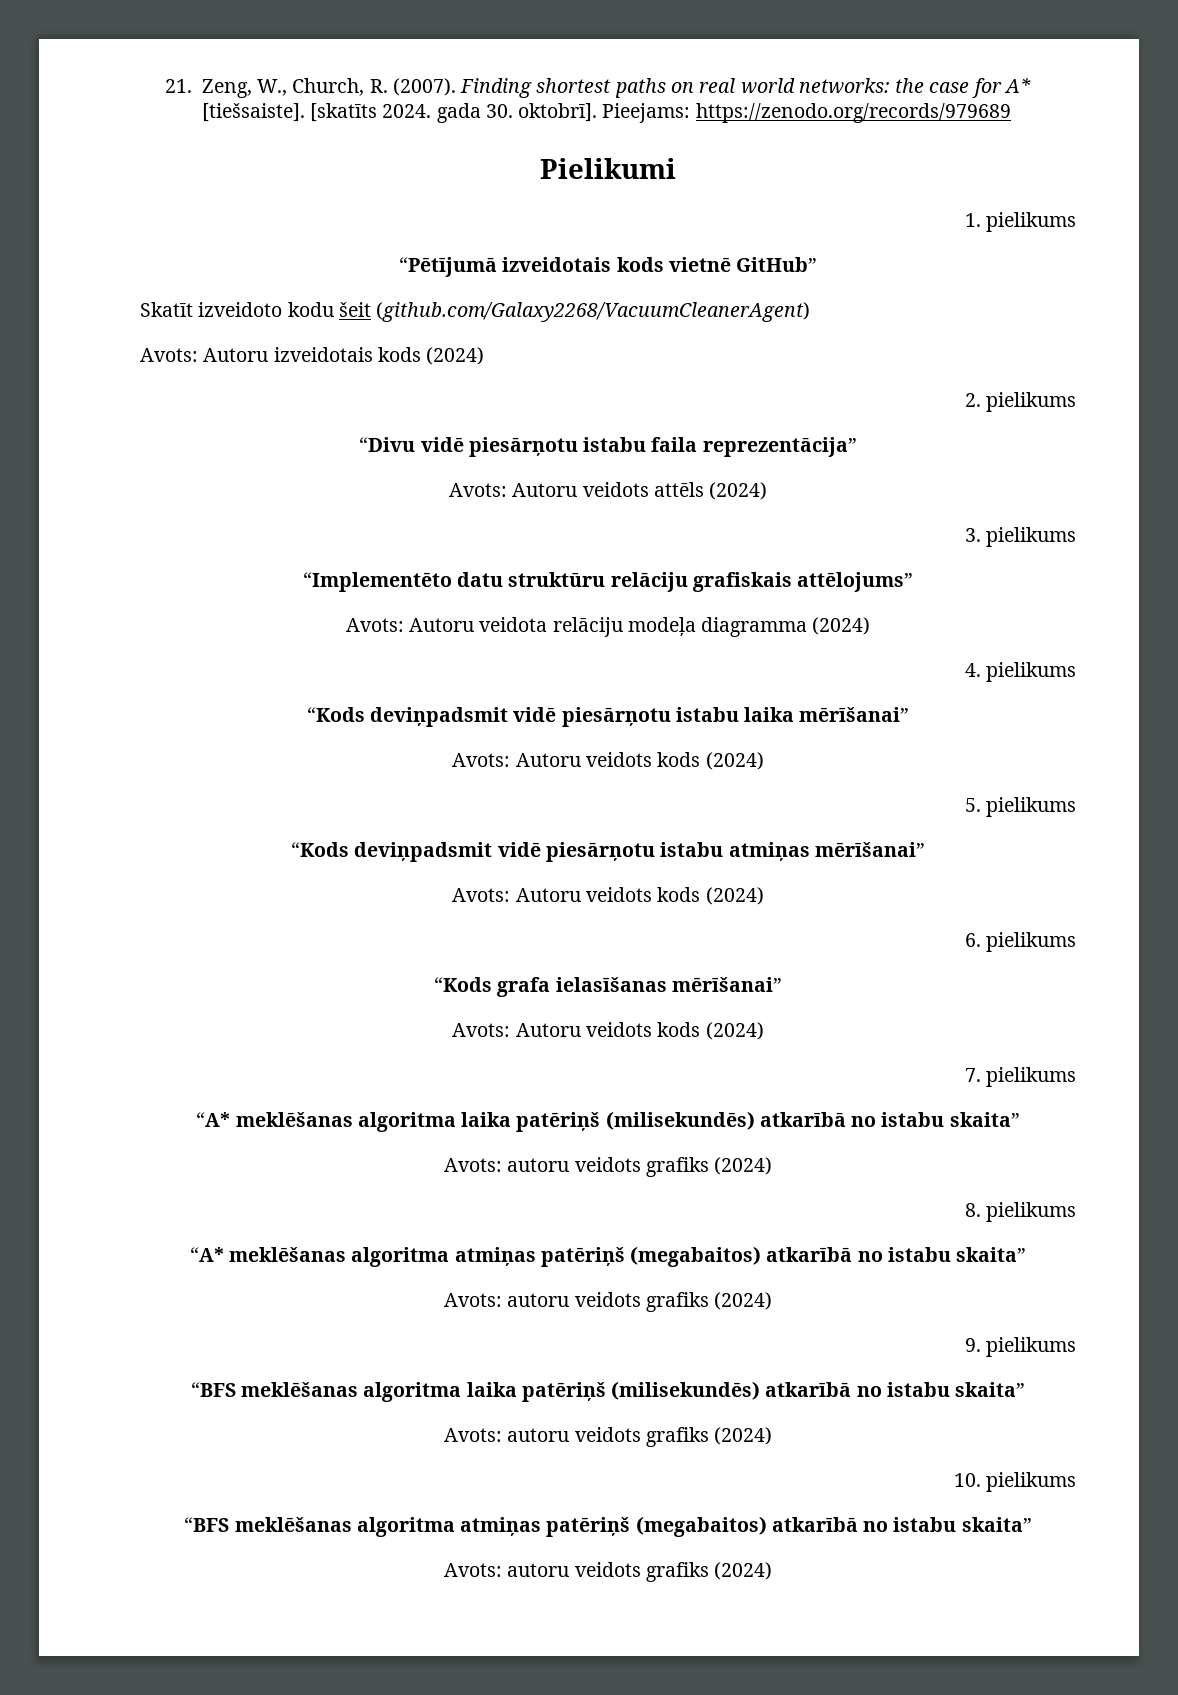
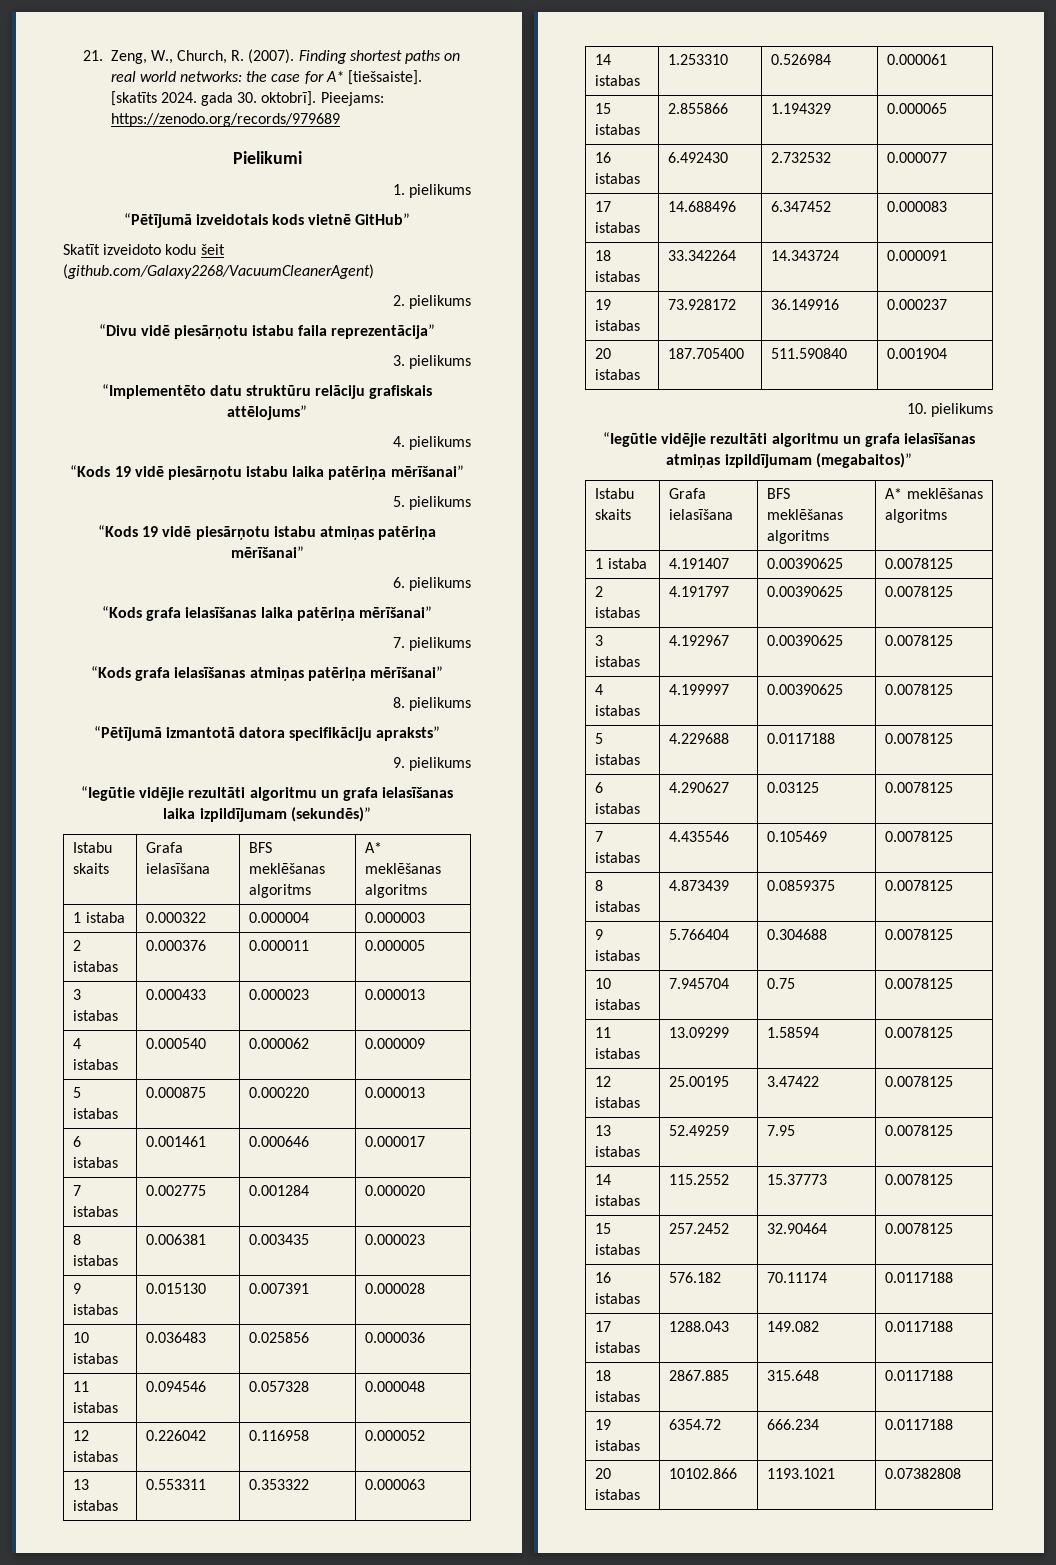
[140,347,485,365] // Avots: Autoru izveidotais kods (2024) -> (374, 271) none
[448,482,768,500] // Avots: Autoru veidots attēls (2024) -> (436, 331) none
[345,617,871,637] // Avots: Autoru veidota relāciju modeļa diagramma (2024) -> (307, 412) none
[369,707,508,727] deviņpadsmit -> [114,466,131,477] 19
[799,707,910,722] [452,752,764,770] mērīšanai” // Avots: Autoru veidots kods (2024) -> [328,465,464,480] patēriņa mērīšanai”
[354,842,493,862] deviņpadsmit -> [142,526,159,537] 19
[814,842,925,857] [452,887,764,905] mērīšanai” // Avots: Autoru veidots kods (2024) -> [378,526,437,540] [230,546,304,558] patēriņa mērīšanai”
[671,977,782,992] [452,1022,764,1040] [964,1067,1076,1087] [196,1111,1020,1132] [443,1157,773,1177] [964,1202,1076,1222] [189,1246,1027,1267] [443,1292,773,1312] [964,1337,1076,1357] [190,1381,1026,1402] [443,1427,773,1447] [953,1472,1076,1492] [184,1516,1032,1537] [443,1562,773,1582] mērīšanai” // Avots: Autoru veidots kods (2024) // 7. pielikums // “A* meklēšanas algoritma laika patēriņš (milisekundēs) atkarībā no istabu skaita” // Avots: autoru veidots grafiks (2024) // 8. pielikums // “A* meklēšanas algoritma atmiņas patēriņš (megabaitos) atkarībā no istabu skaita” // Avots: autoru veidots grafiks (2024) // 9. pielikums // “BFS meklēšanas algoritma laika patēriņš (milisekundēs) atkarībā no istabu skaita” // Avots: autoru veidots grafiks (2024) // 10. pielikums // “BFS meklēšanas algoritma atmiņas patēriņš (megabaitos) atkarībā no istabu skaita” // Avots: autoru veidots grafiks (2024) -> [260,606,432,621] [392,637,471,651] [91,666,443,681] [392,697,471,711] [93,726,441,741] [392,757,471,771] [80,786,454,801] [163,807,371,822] [73,842,113,853] [73,863,110,874] [146,842,184,853] [146,863,211,874] [249,842,273,853] [249,863,326,874] [249,884,312,898] [365,842,383,853] [365,863,442,874] [365,884,428,898] [73,912,125,923] [146,912,207,923] [249,912,310,923] [365,912,426,923] [73,940,82,951] [73,961,119,972] [146,940,207,951] [249,940,310,951] [365,940,426,951] [73,989,82,1000] [73,1010,119,1021] [146,989,207,1000] [249,989,310,1000] [365,989,426,1000] [73,1038,82,1049] [73,1059,119,1070] [146,1038,207,1049] [249,1038,310,1049] [365,1038,426,1049] [73,1087,82,1098] [73,1108,119,1119] [146,1087,207,1098] [249,1087,310,1098] [365,1087,426,1098] [73,1136,82,1147] [73,1157,119,1168] [146,1136,207,1147] [249,1136,310,1147] [365,1136,426,1147] [73,1185,82,1196] [73,1206,119,1217] [146,1185,207,1196] [249,1185,310,1196] [365,1185,426,1196] [73,1234,82,1245] [73,1255,119,1266] [146,1234,207,1245] [249,1234,310,1245] [365,1234,426,1245] [73,1283,82,1294] [73,1304,119,1315] [146,1283,207,1294] [249,1283,310,1294] [365,1283,426,1294] [73,1332,90,1343] [73,1353,119,1364] [146,1332,207,1343] [249,1332,310,1343] [365,1332,426,1343] [73,1381,90,1392] [73,1402,119,1413] [146,1381,207,1392] [249,1381,310,1392] [365,1381,426,1392] [73,1430,90,1441] [73,1451,119,1462] [146,1430,207,1441] [249,1430,310,1441] [365,1430,426,1441] [73,1479,90,1490] [73,1500,119,1511] [146,1479,207,1490] [249,1479,310,1490] [365,1479,426,1490] [595,54,612,65] [595,75,641,86] [668,54,729,65] [771,54,832,65] [887,54,948,65] [595,103,612,114] [595,124,641,135] [668,103,729,114] [771,103,832,114] [887,103,948,114] [595,152,612,163] [595,173,641,184] [668,152,729,163] [771,152,832,163] [887,152,948,163] [595,201,612,212] [595,222,641,233] [668,201,737,212] [771,201,832,212] [887,201,948,212] [595,250,612,261] [595,271,641,282] [668,250,737,261] [771,250,840,261] [887,250,948,261] [595,299,612,310] [595,320,641,331] [668,299,737,310] [771,299,840,310] [887,299,948,310] [595,348,612,359] [595,369,641,380] [668,348,745,359] [771,348,848,359] [887,348,948,359] [906,403,993,417] [602,432,976,447] [666,453,912,468] [595,488,635,499] [595,509,632,520] [669,488,707,499] [669,509,734,520] [767,488,791,499] [767,509,844,520] [767,530,830,544] [885,488,983,499] [885,509,948,523] [595,558,647,569] [669,558,730,569] [767,558,844,569] [885,558,954,569] [595,586,604,597] [595,607,641,618] [669,586,730,597] [767,586,844,597] [885,586,954,597] [595,635,604,646] [595,656,641,667] [669,635,730,646] [767,635,844,646] [885,635,954,646] [595,684,604,695] [595,705,641,716] [669,684,730,695] [767,684,844,695] [885,684,954,695] [595,733,604,744] [595,754,641,765] [669,733,730,744] [767,733,836,744] [885,733,954,744] [595,782,604,793] [595,803,641,814] [669,782,730,793] [767,782,820,793] [885,782,954,793] [595,831,604,842] [595,852,641,863] [669,831,730,842] [767,831,828,842] [885,831,954,842] [595,880,604,891] [595,901,641,912] [669,880,730,891] [767,880,836,891] [885,880,954,891] [595,929,604,940] [595,950,641,961] [669,929,730,940] [767,929,828,940] [885,929,954,940] [595,978,612,989] [595,999,641,1010] [669,978,730,989] [767,978,796,989] [885,978,954,989] [595,1027,612,1038] [595,1048,641,1059] [669,1027,730,1038] [767,1027,820,1038] [885,1027,954,1038] [595,1076,612,1087] [595,1097,641,1108] [669,1076,730,1087] [767,1076,820,1087] [885,1076,954,1087] [595,1125,612,1136] [595,1146,641,1157] [669,1125,730,1136] [767,1125,796,1136] [885,1125,954,1136] [595,1174,612,1185] [595,1195,641,1206] [669,1174,730,1185] [767,1174,828,1185] [885,1174,954,1185] [595,1223,612,1234] [595,1244,641,1255] [669,1223,730,1234] [767,1223,828,1234] [885,1223,954,1234] [595,1272,612,1283] [595,1293,641,1304] [669,1272,722,1283] [767,1272,828,1283] [885,1272,954,1283] [595,1321,612,1332] [595,1342,641,1353] [669,1321,730,1332] [767,1321,820,1332] [885,1321,954,1332] [595,1370,612,1381] [595,1391,641,1402] [669,1370,730,1381] [767,1370,820,1381] [885,1370,954,1381] [595,1419,612,1430] [595,1440,641,1451] [669,1419,722,1430] [767,1419,820,1430] [885,1419,954,1430] [595,1468,612,1479] [595,1489,641,1500] [669,1468,738,1479] [767,1468,836,1479] [885,1468,962,1479] laika patēriņa mērīšanai” // 7. pielikums // “Kods grafa ielasīšanas atmiņas patēriņa mērīšanai” // 8. pielikums // “Pētījumā izmantotā datora specifikāciju apraksts” // 9. pielikums // “Iegūtie vidējie rezultāti algoritmu un grafa ielasīšanas laika izpildījumam (sekundēs)” // Istabu skaits | Grafa ielasīšana | BFS meklēšanas algoritms | A* meklēšanas algoritms // 1 istaba | 0.000322 | 0.000004 | 0.000003 // 2 istabas | 0.000376 | 0.000011 | 0.000005 // 3 istabas | 0.000433 | 0.000023 | 0.000013 // 4 istabas | 0.000540 | 0.000062 | 0.000009 // 5 istabas | 0.000875 | 0.000220 | 0.000013 // 6 istabas | 0.001461 | 0.000646 | 0.000017 // 7 istabas | 0.002775 | 0.001284 | 0.000020 // 8 istabas | 0.006381 | 0.003435 | 0.000023 // 9 istabas | 0.015130 | 0.007391 | 0.000028 // 10 istabas | 0.036483 | 0.025856 | 0.000036 // 11 istabas | 0.094546 | 0.057328 | 0.000048 // 12 istabas | 0.226042 | 0.116958 | 0.000052 // 13 istabas | 0.553311 | 0.353322 | 0.000063 // 14 istabas | 1.253310 | 0.526984 | 0.000061 // 15 istabas | 2.855866 | 1.194329 | 0.000065 // 16 istabas | 6.492430 | 2.732532 | 0.000077 // 17 istabas | 14.688496 | 6.347452 | 0.000083 // 18 istabas | 33.342264 | 14.343724 | 0.000091 // 19 istabas | 73.928172 | 36.149916 | 0.000237 // 20 istabas | 187.705400 | 511.590840 | 0.001904 // 10. pielikums // “Iegūtie vidējie rezultāti algoritmu un grafa ielasīšanas atmiņas izpildījumam (megabaitos)” // Istabu skaits | Grafa ielasīšana | BFS meklēšanas algoritms | A* meklēšanas algoritms // 1 istaba | 4.191407 | 0.00390625 | 0.0078125 // 2 istabas | 4.191797 | 0.00390625 | 0.0078125 // 3 istabas | 4.192967 | 0.00390625 | 0.0078125 // 4 istabas | 4.199997 | 0.00390625 | 0.0078125 // 5 istabas | 4.229688 | 0.0117188 | 0.0078125 // 6 istabas | 4.290627 | 0.03125 | 0.0078125 // 7 istabas | 4.435546 | 0.105469 | 0.0078125 // 8 istabas | 4.873439 | 0.0859375 | 0.0078125 // 9 istabas | 5.766404 | 0.304688 | 0.0078125 // 10 istabas | 7.945704 | 0.75 | 0.0078125 // 11 istabas | 13.09299 | 1.58594 | 0.0078125 // 12 istabas | 25.00195 | 3.47422 | 0.0078125 // 13 istabas | 52.49259 | 7.95 | 0.0078125 // 14 istabas | 115.2552 | 15.37773 | 0.0078125 // 15 istabas | 257.2452 | 32.90464 | 0.0078125 // 16 istabas | 576.182 | 70.11174 | 0.0117188 // 17 istabas | 1288.043 | 149.082 | 0.0117188 // 18 istabas | 2867.885 | 315.648 | 0.0117188 // 19 istabas | 6354.72 | 666.234 | 0.0117188 // 20 istabas | 10102.866 | 1193.1021 | 0.07382808

